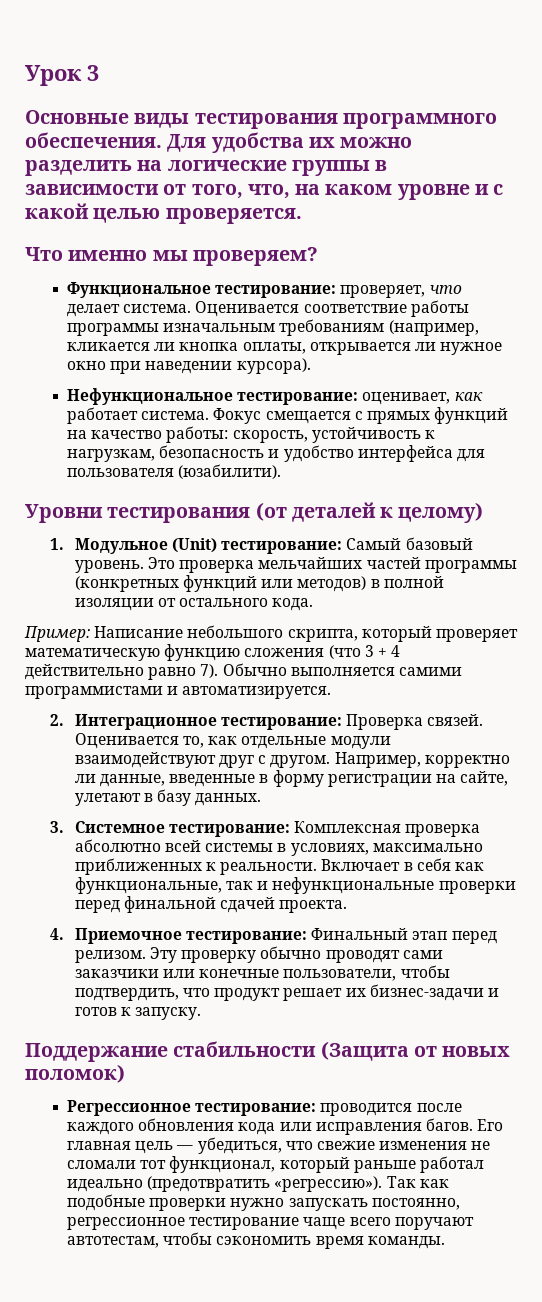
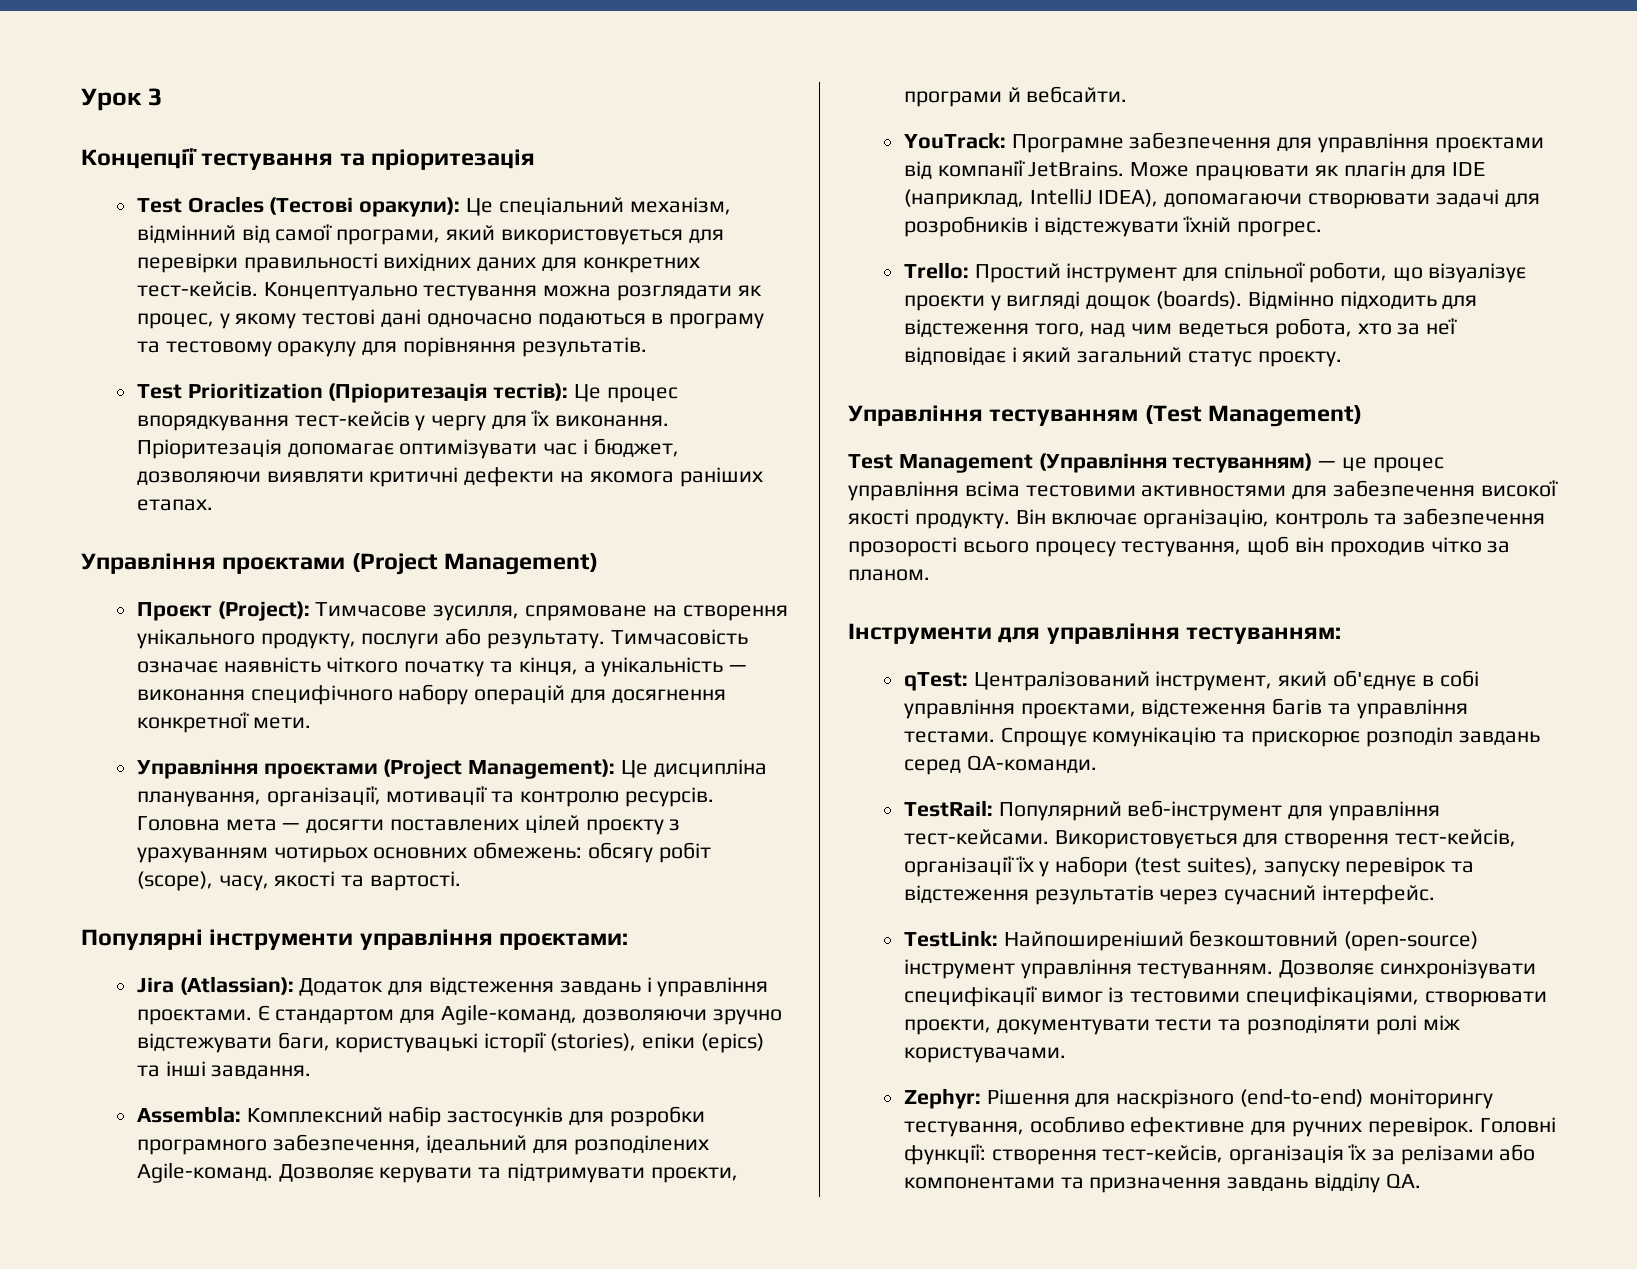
[25,110,497,129] [25,132,413,153] [25,160,388,176] [25,184,504,200] [25,203,302,224] [25,247,318,266] [66,282,462,298] [66,300,469,317] [66,319,479,336] [66,342,503,355] [66,358,311,374] [66,388,483,405] [66,407,509,424] [66,426,435,443] [66,445,485,462] [66,464,282,479] [25,502,484,523] [49,537,473,554] [74,557,517,573] [74,575,444,592] [74,598,314,611] [24,625,518,642] [25,644,401,661] [25,663,462,680] [25,686,332,699] [49,714,484,730] [74,733,391,749] [74,752,510,768] [74,770,509,787] [74,789,262,806] [49,821,481,837] [74,839,483,856] [74,858,484,875] [74,877,516,894] [74,896,348,913] [49,928,497,944] [74,946,443,963] [74,965,450,981] [74,984,499,1001] [74,1007,202,1020] [25,1041,511,1062] [25,1064,125,1083] [66,1100,462,1116] [66,1118,504,1135] [66,1137,491,1154] [66,1156,484,1173] [66,1176,449,1192] [66,1194,460,1211] [66,1217,474,1230] [66,1232,445,1249] Основные виды тестирования программного обеспечения. Для удобства их можно разделить на логические группы в зависимости от того, что, на каком уровне и с какой целью проверяется. // Что именно мы проверяем? // Функциональное тестирование: проверяет, что делает система. Оценивается соответствие работы программы изначальным требованиям (например, кликается ли кнопка оплаты, открывается ли нужное окно при наведении курсора). // Нефункциональное тестирование: оценивает, как работает система. Фокус смещается с прямых функций на качество работы: скорость, устойчивость к нагрузкам, безопасность и удобство интерфейса для пользователя (юзабилити). // Уровни тестирования (от деталей к целому) // 1. Модульное (Unit) тестирование: Самый базовый уровень. Это проверка мельчайших частей программы (конкретных функций или методов) в полной изоляции от остального кода. // Пример: Написание небольшого скрипта, который проверяет математическую функцию сложения (что 3 + 4 действительно равно 7). Обычно выполняется самими программистами и автоматизируется. // 2. Интеграционное тестирование: Проверка связей. Оценивается то, как отдельные модули взаимодействуют друг с другом. Например, корректно ли данные, введенные в форму регистрации на сайте, улетают в базу данных. // 3. Системное тестирование: Комплексная проверка абсолютно всей системы в условиях, максимально приближенных к реальности. Включает в себя как функциональные, так и нефункциональные проверки перед финальной сдачей проекта. // 4. Приемочное тестирование: Финальный этап перед релизом. Эту проверку обычно проводят сами заказчики или конечные пользователи, чтобы подтвердить, что продукт решает их бизнес-задачи и готов к запуску. // Поддержание стабильности (Защита от новых поломок) // Регрессионное тестирование: проводится после каждого обновления кода или исправления багов. Его главная цель — убедиться, что свежие изменения не сломали тот функционал, который раньше работал идеально (предотвратить «регрессию»). Так как подобные проверки нужно запускать постоянно, регрессионное тестирование чаще всего поручают автотестам, чтобы сэкономить время команды. -> [81,148,536,170] [136,196,731,217] [136,224,724,245] [136,253,700,273] [136,281,762,301] [136,309,765,329] [136,337,647,357] [136,383,678,403] [136,410,669,431] [136,438,679,459] [136,467,763,487] [136,499,213,511] [81,553,599,575] [136,601,788,621] [136,628,748,649] [136,657,748,677] [136,684,726,705] [136,712,311,733] [136,759,767,779] [136,786,714,807] [136,815,681,835] [136,842,711,863] [136,871,461,891] [81,929,629,950] [136,976,769,997] [136,1004,782,1025] [136,1032,764,1053] [136,1061,312,1079] [136,1106,705,1127] [136,1134,709,1155] [136,1162,738,1183] [903,86,1128,107] [903,132,1544,153] [903,160,1486,181] [903,188,1540,209] [903,216,1322,237] [903,262,1527,283] [903,290,1478,311] [903,318,1458,339] [903,347,1342,367] [848,405,1363,427] [848,453,1444,473] [848,480,1558,501] [848,508,1545,529] [848,536,1511,557] [848,569,930,581] [848,623,1342,644] [903,670,1479,691] [903,698,1468,719] [903,727,1540,747] [903,755,1097,775] [903,800,1440,821] [903,829,1516,849] [903,856,1475,877] [903,885,1435,905] [903,930,1479,951] [903,959,1536,979] [903,986,1547,1007] [903,1015,1460,1035] [903,1047,1066,1063] [903,1088,1493,1109] [903,1116,1556,1137] [903,1144,1536,1165] [903,1173,1421,1193] Концепції тестування та пріоритезація // Test Oracles (Тестові оракули): Це спеціальний механізм, відмінний від самої програми, який використовується для перевірки правильності вихідних даних для конкретних тест-кейсів. Концептуально тестування можна розглядати як процес, у якому тестові дані одночасно подаються в програму та тестовому оракулу для порівняння результатів. // Test Prioritization (Пріоритезація тестів): Це процес впорядкування тест-кейсів у чергу для їх виконання. Пріоритезація допомагає оптимізувати час і бюджет, дозволяючи виявляти критичні дефекти на якомога раніших етапах. // Управління проєктами (Project Management) // Проєкт (Project): Тимчасове зусилля, спрямоване на створення унікального продукту, послуги або результату. Тимчасовість означає наявність чіткого початку та кінця, а унікальність — виконання специфічного набору операцій для досягнення конкретної мети. // Управління проєктами (Project Management): Це дисципліна планування, організації, мотивації та контролю ресурсів. Головна мета — досягти поставлених цілей проєкту з урахуванням чотирьох основних обмежень: обсягу робіт (scope), часу, якості та вартості. // Популярні інструменти управління проєктами: // Jira (Atlassian): Додаток для відстеження завдань і управління проєктами. Є стандартом для Agile-команд, дозволяючи зручно відстежувати баги, користувацькі історії (stories), епіки (epics) та інші завдання. // Assembla: Комплексний набір застосунків для розробки програмного забезпечення, ідеальний для розподілених Agile-команд. Дозволяє керувати та підтримувати проєкти, програми й вебсайти. // YouTrack: Програмне забезпечення для управління проєктами від компанії JetBrains. Може працювати як плагін для IDE (наприклад, IntelliJ IDEA), допомагаючи створювати задачі для розробників і відстежувати їхній прогрес. // Trello: Простий інструмент для спільної роботи, що візуалізує проєкти у вигляді дощок (boards). Відмінно підходить для відстеження того, над чим ведеться робота, хто за неї відповідає і який загальний статус проєкту. // Управління тестуванням (Test Management) // Test Management (Управління тестуванням) — це процес управління всіма тестовими активностями для забезпечення високої якості продукту. Він включає організацію, контроль та забезпечення прозорості всього процесу тестування, щоб він проходив чітко за планом. // Інструменти для управління тестуванням: // qTest: Централізований інструмент, який об'єднує в собі управління проєктами, відстеження багів та управління тестами. Спрощує комунікацію та прискорює розподіл завдань серед QA-команди. // TestRail: Популярний веб-інструмент для управління тест-кейсами. Використовується для створення тест-кейсів, організації їх у набори (test suites), запуску перевірок та відстеження результатів через сучасний інтерфейс. // TestLink: Найпоширеніший безкоштовний (open-source) інструмент управління тестуванням. Дозволяє синхронізувати специфікації вимог із тестовими специфікаціями, створювати проєкти, документувати тести та розподіляти ролі між користувачами. // Zephyr: Рішення для наскрізного (end-to-end) моніторингу тестування, особливо ефективне для ручних перевірок. Головні функції: створення тест-кейсів, організація їх за релізами або компонентами та призначення завдань відділу QA.

